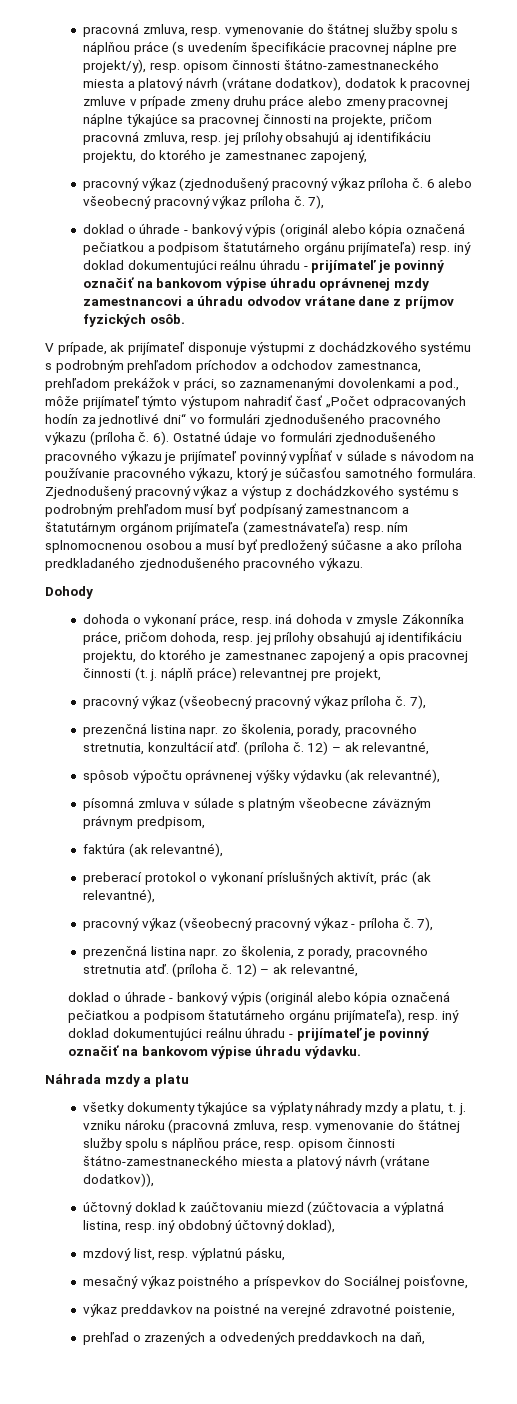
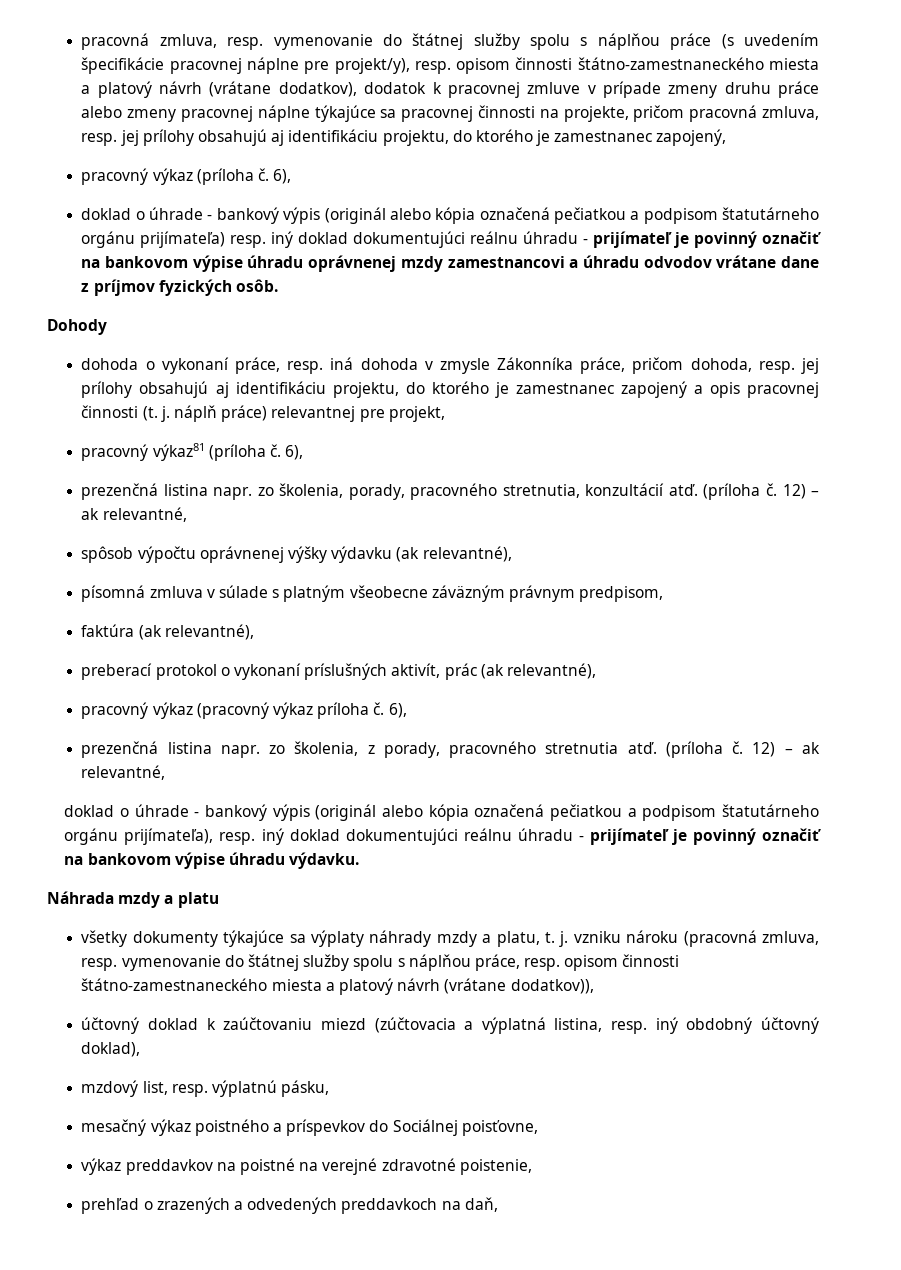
[179,177,473,191] [83,195,325,209] (zjednodušený pracovný výkaz príloha č. 6 alebo všeobecný pracovný výkaz príloha č. 7), -> [196,168,292,185] (príloha č. 6),
[45,341,472,355] [45,360,421,373] [45,377,460,391] [45,395,466,409] [45,413,441,427] [45,431,437,445] [45,448,475,464] [45,467,476,481] [45,485,460,499] [45,503,409,517] [45,521,409,535] [45,539,462,553] [45,557,363,571] // V prípade, ak prijímateľ disponuje výstupmi z dochádzkového systému s podrobným prehľadom príchodov a odchodov zamestnanca, prehľadom prekážok v práci, so zaznamenanými dovolenkami a pod., môže prijímateľ týmto výstupom nahradiť časť „Počet odpracovaných hodín za jednotlivé dni“ vo formulári zjednodušeného pracovného výkazu (príloha č. 6). Ostatné údaje vo formulári zjednodušeného pracovného výkazu je prijímateľ povinný vypĺňať v súlade s návodom na používanie pracovného výkazu, ktorý je súčasťou samotného formulára. Zjednodušený pracovný výkaz a výstup z dochádzkového systému s podrobným prehľadom musí byť podpísaný zamestnancom a štatutárnym orgánom prijímateľa (zamestnávateľa) resp. ním splnomocnenou osobou a musí byť predložený súčasne a ako príloha predkladaného zjednodušeného pracovného výkazu. -> (278, 285) none
[141,695,426,709] výkaz (všeobecný pracovný výkaz príloha č. 7), -> [152,443,304,461] výkaz81 (príloha č. 6),
[179,917,434,931] (všeobecný pracovný výkaz - príloha č. 7), -> [196,702,407,719] (pracovný výkaz príloha č. 6),

